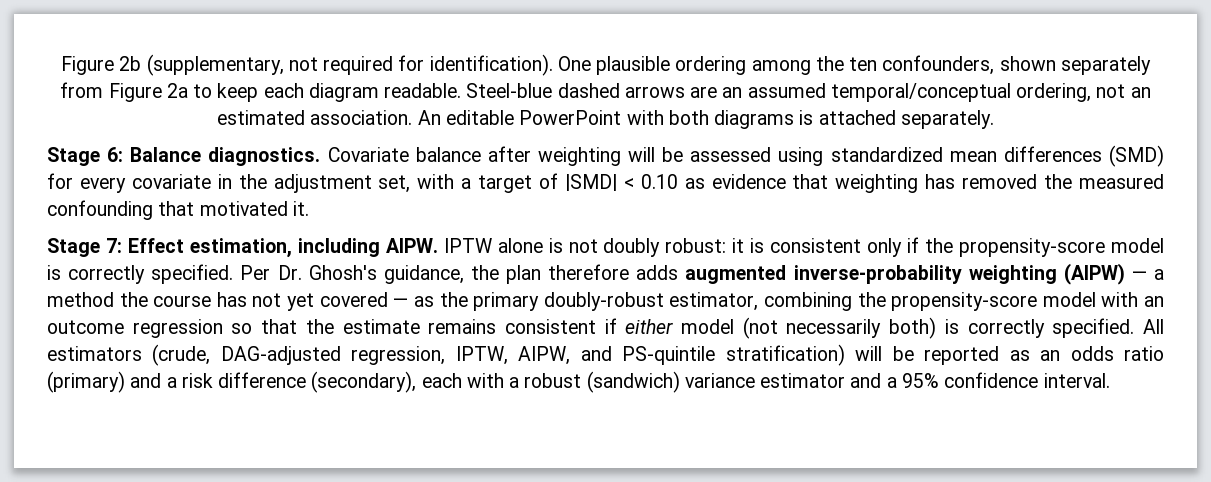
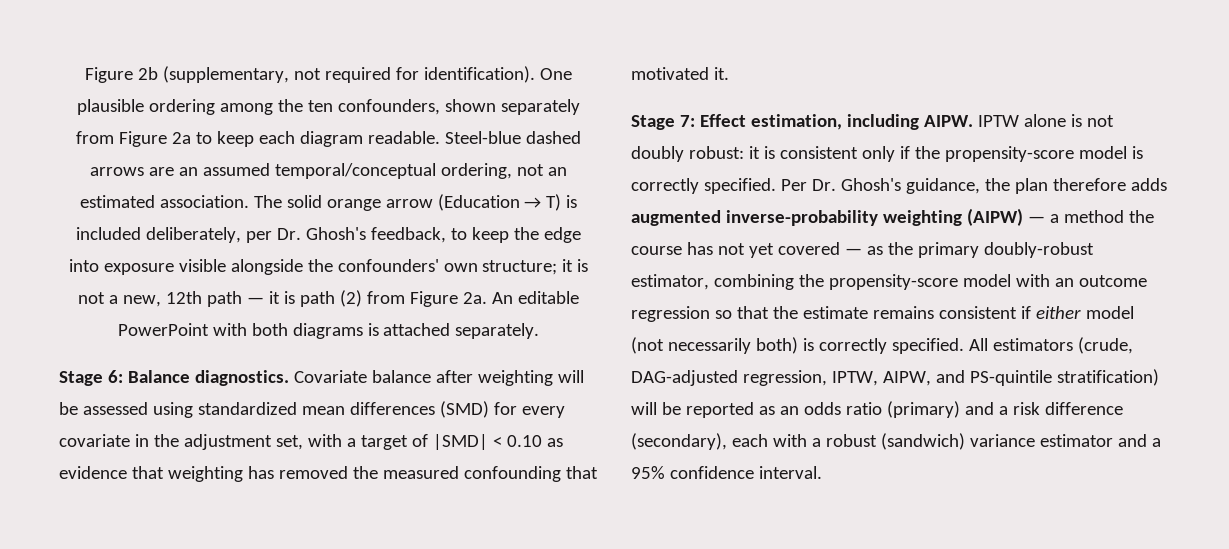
(413, 117) none -> [253,194,578,211] [76,227,581,243] [68,259,589,275] [78,290,487,307] The solid orange arrow (Education → T) is included deliberately, per Dr. Ghosh's feedback, to keep the edge into exposure visible alongside the confounders' own structure; it is not a new, 12th path — it is path (2) from Figure 2a.

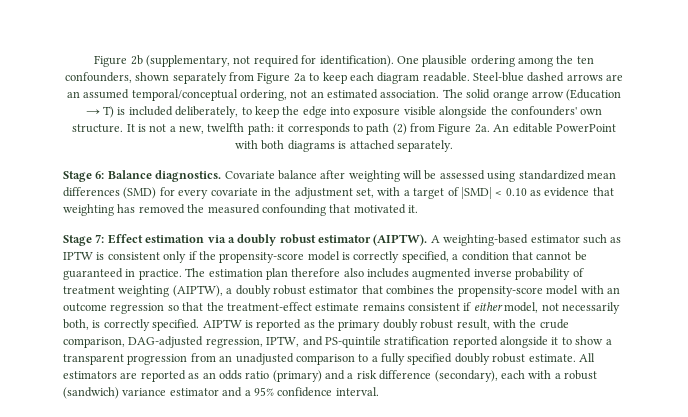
[246,227,446,243] per Dr. Ghosh's feedback, -> (239, 112) none
[482,259,574,275] structure; it -> [72,124,135,133] structure. It
[166,291,295,307] 12th path — it is -> [207,123,363,135] twelfth path: it corresponds to
[750,114,1114,130] [631,146,760,162] estimation, including AIPW. IPTW alone is not doubly robust: it -> [145,234,622,246] [63,251,93,260] estimation via a doubly robust estimator (AIPTW). A weighting-based estimator such as IPTW
[703,178,1167,194] [631,208,1154,226] [631,242,1094,258] [631,274,794,290] specified. Per Dr. Ghosh's guidance, the plan therefore adds augmented inverse-probability weighting (AIPW) — a method the course has not yet covered — as the primary doubly-robust estimator, combining -> [401,251,587,263] [63,268,584,280] [63,285,434,297] specified, a condition that cannot be guaranteed in practice. The estimation plan therefore also includes augmented inverse probability of treatment weighting (AIPTW), a doubly robust estimator that combines
(798, 312) none -> [226,302,312,311] treatment-effect
[1085,306,1134,319] [631,337,1133,354] model (not necessarily both) is correctly specified. All estimators (crude, -> [504,302,620,314] [63,319,569,331] [63,337,125,348] model, not necessarily both, is correctly specified. AIPTW is reported as the primary doubly robust result, with the crude comparison,
[882,371,931,386] AIPW, -> (300, 341) none
[1056,369,1159,386] [631,402,681,415] stratification) will be -> [384,336,612,348] [63,353,595,365] [63,371,138,379] stratification reported alongside it to show a transparent progression from an unadjusted comparison to a fully specified doubly robust estimate. All estimators are

